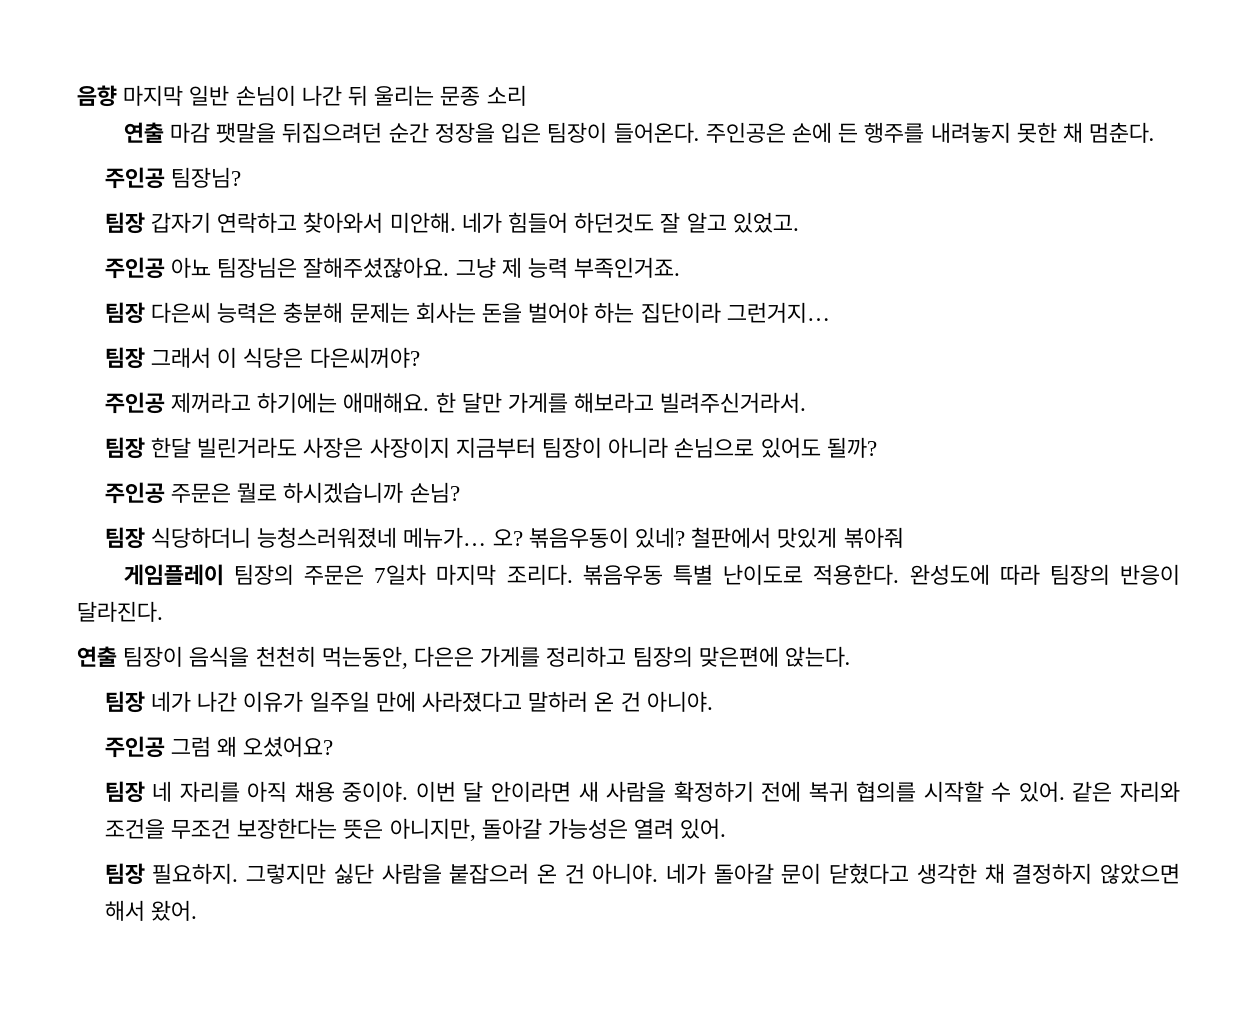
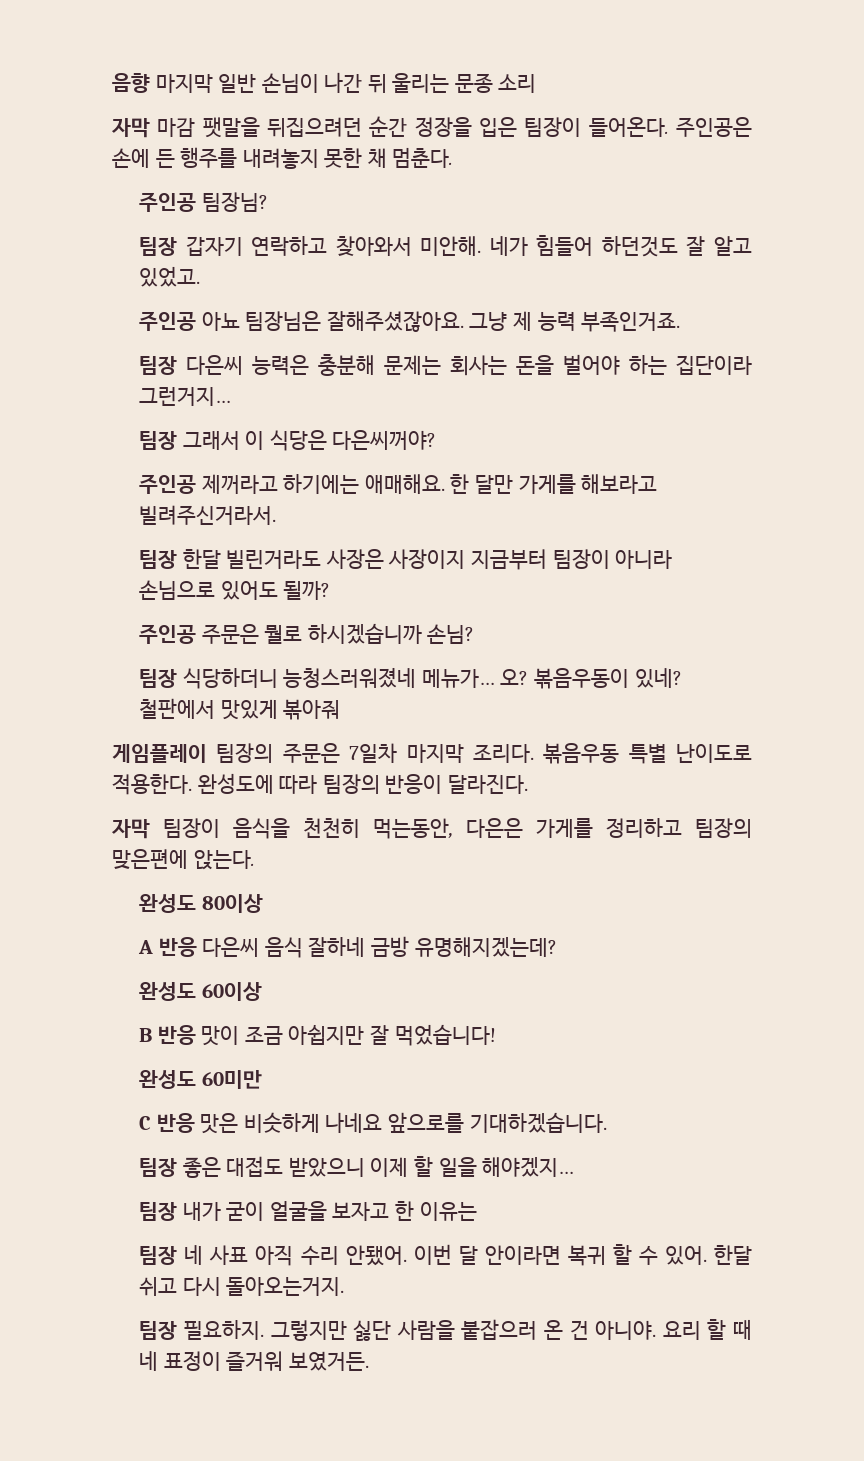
[123,122,164,143] 연출 -> [111,118,150,138] 자막
[77,646,117,667] 연출 -> [111,819,150,839] 자막
[104,691,713,713] [104,736,334,758] [104,781,1180,803] [104,818,727,841] 팀장 네가 나간 이유가 일주일 만에 사라졌다고 말하러 온 건 아니야. // 주인공 그럼 왜 오셨어요? // 팀장 네 자리를 아직 채용 중이야. 이번 달 안이라면 새 사람을 확정하기 전에 복귀 협의를 시작할 수 있어. 같은 자리와 조건을 무조건 보장한다는 뜻은 아니지만, 돌아갈 가능성은 열려 있어. -> [139,894,263,913] [138,936,557,958] [139,982,262,1001] [139,1024,496,1046] [139,1070,262,1089] [139,1112,607,1134] [139,1156,575,1178] [139,1201,477,1221] [139,1244,753,1266] [139,1277,345,1296] 완성도 80이상 // A 반응 다은씨 음식 잘하네 금방 유명해지겠는데? // 완성도 60이상 // B 반응 맛이 조금 아쉽지만 잘 먹었습니다! // 완성도 60미만 // C 반응 맛은 비슷하게 나네요 앞으로를 기대하겠습니다. // 팀장 좋은 대접도 받았으니 이제 할 일을 해야겠지… // 팀장 내가 굳이 얼굴을 보자고 한 이유는 // 팀장 네 사표 아직 수리 안됐어. 이번 달 안이라면 복귀 할 수 있어. 한달 쉬고 다시 돌아오는거지.
[666,863,1181,884] [104,900,197,921] 네가 돌아갈 문이 닫혔다고 생각한 채 결정하지 않았으면 해서 왔어. -> [662,1319,753,1340] [139,1351,369,1371] 요리 할 때 네 표정이 즐거워 보였거든.

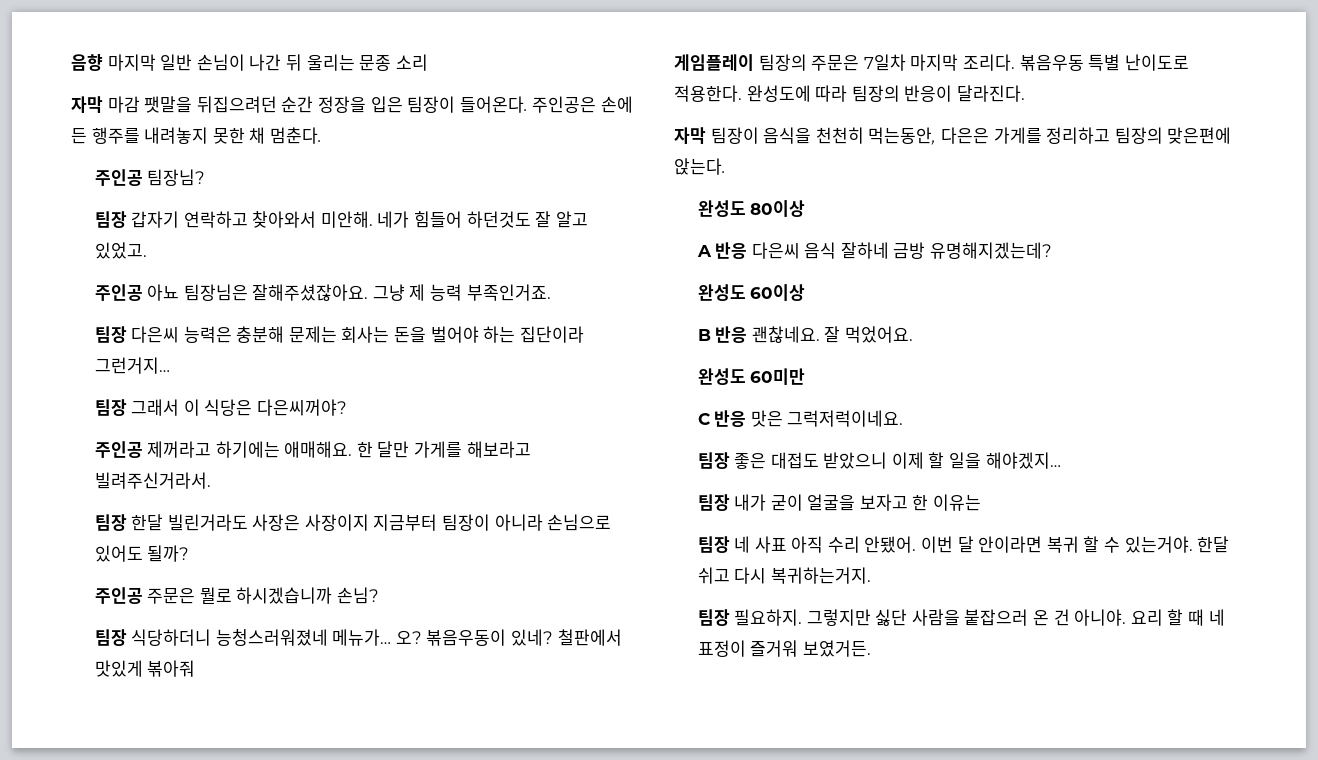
[201,1024,496,1046] 맛이 조금 아쉽지만 잘 먹었습니다! -> [751,326,913,343] 괜찮네요. 잘 먹었어요.
[243,1112,607,1133] 비슷하게 나네요 앞으로를 기대하겠습니다. -> [787,410,904,427] 그럭저럭이네요.
[664,1246,707,1265] 있어. -> [1124,536,1193,553] 있는거야.
[226,1277,345,1296] 돌아오는거지. -> [770,567,871,584] 복귀하는거지.

